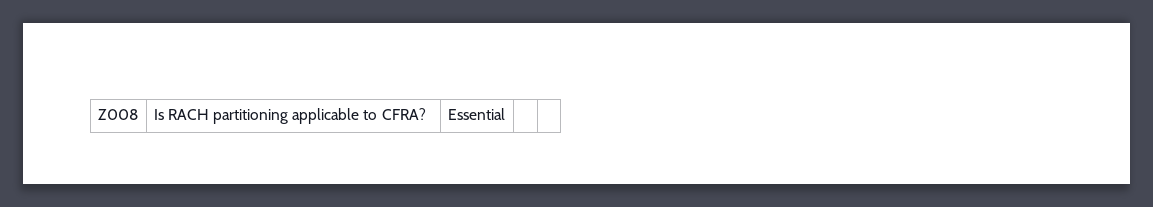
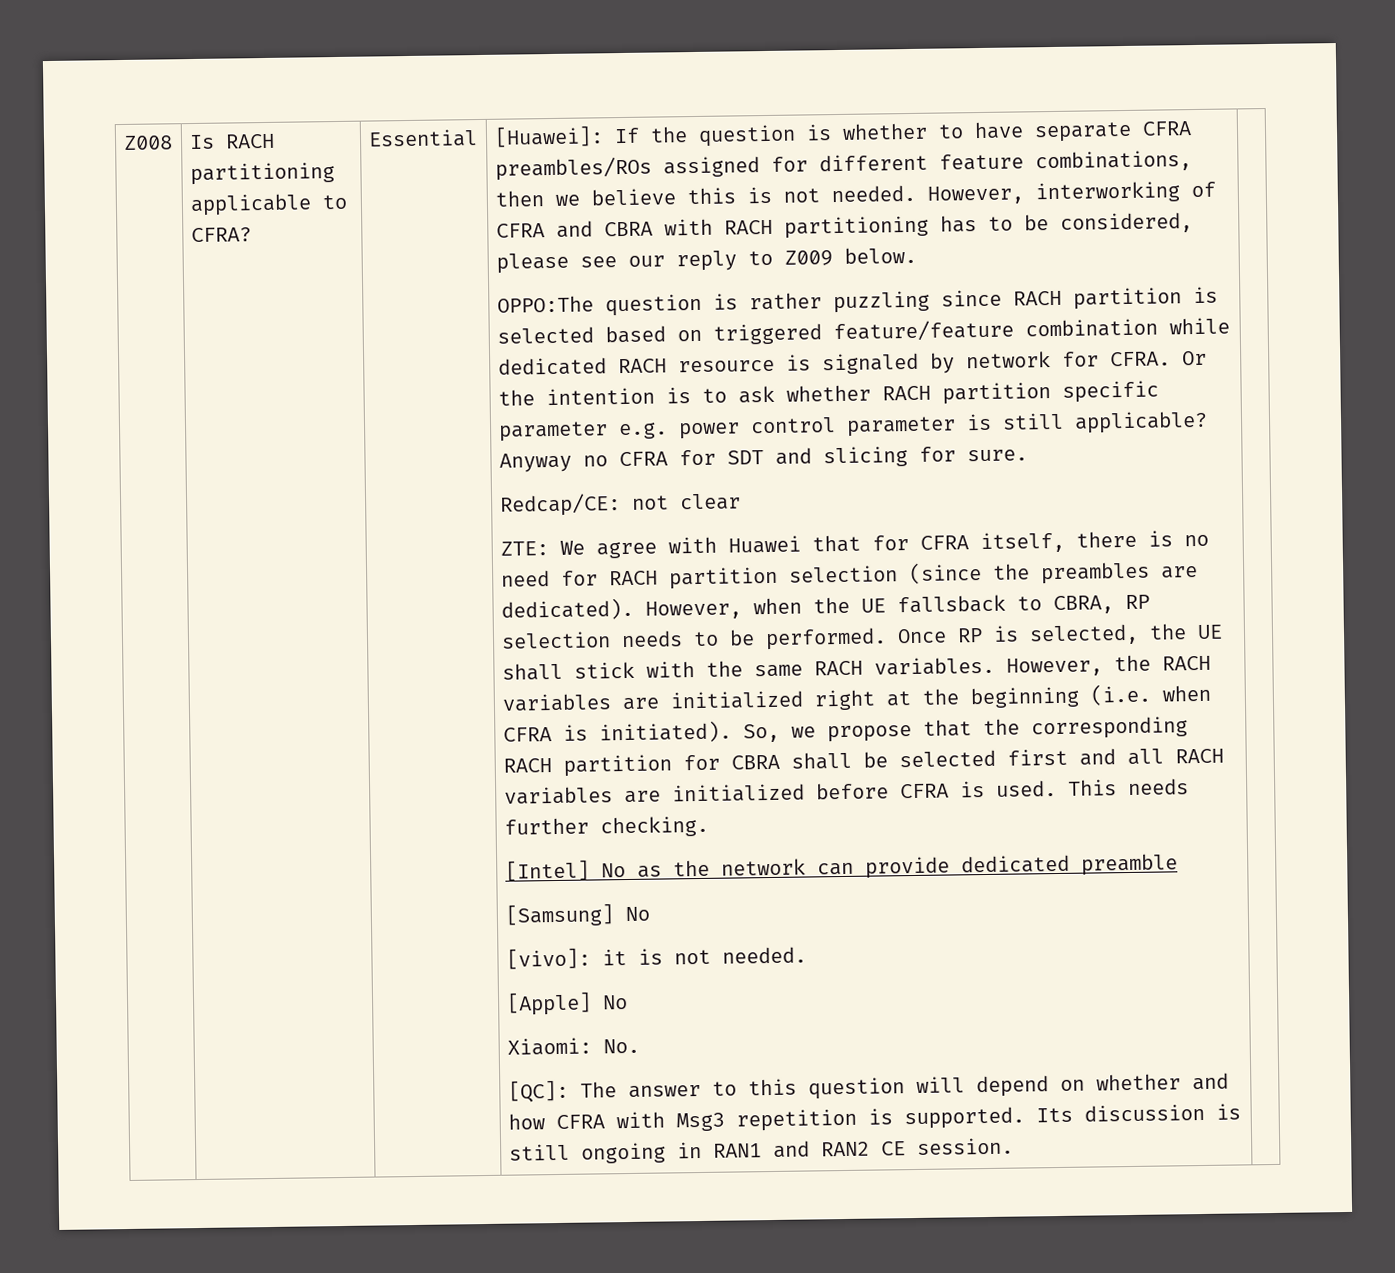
(505, 114) none -> [493,121,1192,148] [494,150,1192,181] [494,181,1216,207] [495,212,1193,239] [495,246,917,274] [496,286,1218,317] [496,317,1230,345] [497,350,1207,376] [497,380,1159,406] [497,410,1208,442] [498,446,1028,473] [499,493,741,517] [499,530,1209,559] [500,561,1198,590] [500,594,1150,621] [500,623,1223,651] [501,654,1211,681] [501,683,1211,712] [502,716,1188,744] [502,748,1224,777] [503,778,1189,805] [503,815,709,838] [504,853,1178,882] [504,903,650,927] [505,946,807,970] [505,991,628,1016] [506,1037,640,1056] [507,1072,1229,1103] [507,1103,1241,1132] [508,1137,1014,1164] [Huawei]: If the question is whether to have separate CFRA preambles/ROs assigned for different feature combinations, then we believe this is not needed. However, interworking of CFRA and CBRA with RACH partitioning has to be considered, please see our reply to Z009 below. // OPPO:The question is rather puzzling since RACH partition is selected based on triggered feature/feature combination while dedicated RACH resource is signaled by network for CFRA. Or the intention is to ask whether RACH partition specific parameter e.g. power control parameter is still applicable? Anyway no CFRA for SDT and slicing for sure. // Redcap/CE: not clear // ZTE: We agree with Huawei that for CFRA itself, there is no need for RACH partition selection (since the preambles are dedicated). However, when the UE fallsback to CBRA, RP selection needs to be performed. Once RP is selected, the UE shall stick with the same RACH variables. However, the RACH variables are initialized right at the beginning (i.e. when CFRA is initiated). So, we propose that the corresponding RACH partition for CBRA shall be selected first and all RACH variables are initialized before CFRA is used. This needs further checking. // [Intel] No as the network can provide dedicated preamble // [Samsung] No // [vivo]: it is not needed. // [Apple] No // Xiaomi: No. // [QC]: The answer to this question will depend on whether and how CFRA with Msg3 repetition is supported. Its discussion is still ongoing in RAN1 and RAN2 CE session.

